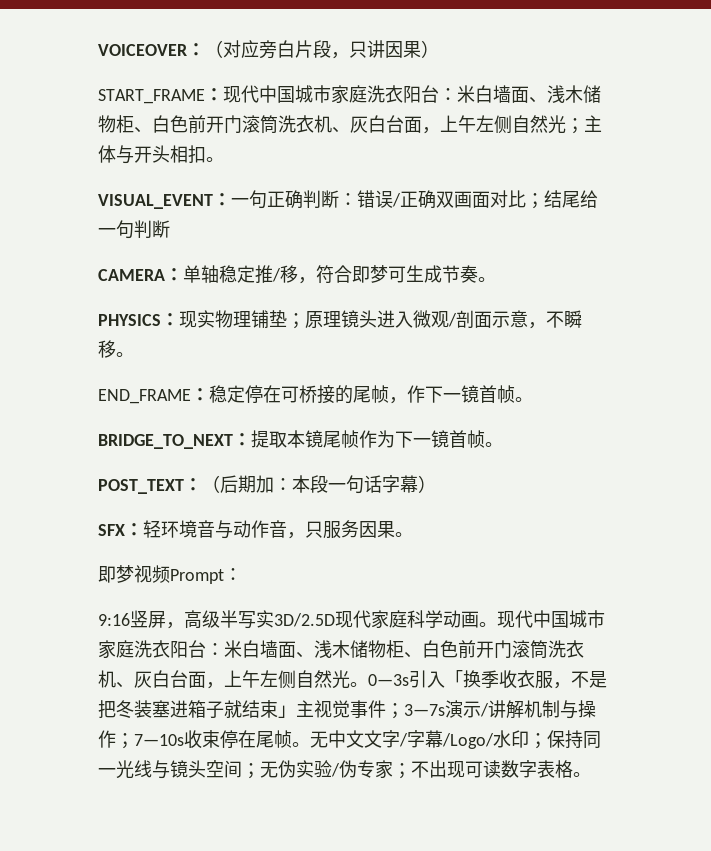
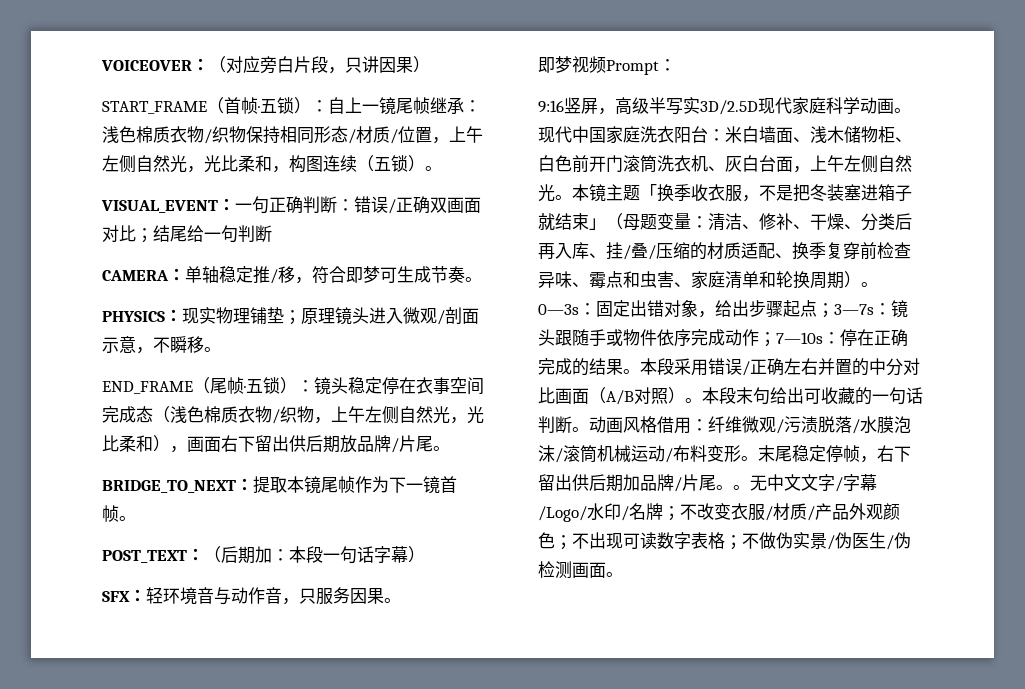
[205,85,601,104] [98,115,602,134] [98,145,206,164] ：现代中国城市家庭洗衣阳台：米白墙面、浅木储物柜、白色前开门滚筒洗衣机、灰白台面，上午左侧自然光；主体与开头相扣 -> [207,97,481,115] [102,126,483,144] [102,155,425,173] （首帧·五锁）：自上一镜尾帧继承：浅色棉质衣物/织物保持相同形态/材质/位置，上午左侧自然光，光比柔和，构图连续（五锁）
[191,385,515,404] ：稳定停在可桥接的尾帧，作下一镜首帧 -> [193,377,484,395] [102,406,484,424] [102,435,433,453] （尾帧·五锁）：镜头稳定停在衣事空间完成态（浅色棉质衣物/织物，上午左侧自然光，光比柔和），画面右下留出供后期放品牌/片尾
[569,610,605,628] 城市 -> (606, 135) none
[368,670,445,688] 0—3s引入 -> [572,184,640,202] 本镜主题
[296,700,596,719] [98,730,292,749] 主视觉事件；3—7s演示/讲解机制与操作；7—10s收束停在尾帧 -> [606,213,912,231] [538,242,911,260] [538,271,878,289] [538,300,908,318] [538,329,908,347] [538,358,920,376] [538,387,923,405] [538,416,911,434] [538,445,911,463] [538,474,733,492] （母题变量：清洁、修补、干燥、分类后再入库、挂/叠/压缩的材质适配、换季复穿前检查异味、霉点和虫害、家庭清单和轮换周期）。0—3s：固定出错对象，给出步骤起点；3—7s：镜头跟随手或物件依序完成动作；7—10s：停在正确完成的结果。本段采用错误/正确左右并置的中分对比画面（A/B对照）。本段末句给出可收藏的一句话判断。动画风格借用：纤维微观/污渍脱落/水膜泡沫/滚筒机械运动/布料变形。末尾稳定停帧，右下留出供后期加品牌/片尾。
[529,730,601,749] [98,760,393,779] ；保持同一光线与镜头空间；无伪实验/伪专家 -> [621,503,900,521] [538,532,555,549] /名牌；不改变衣服/材质/产品外观颜色
(573, 769) none -> [725,532,911,550] [538,561,606,579] ；不做伪实景/伪医生/伪检测画面

